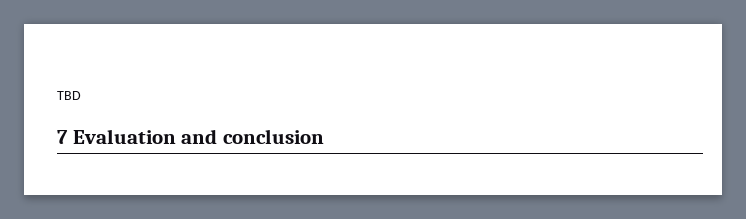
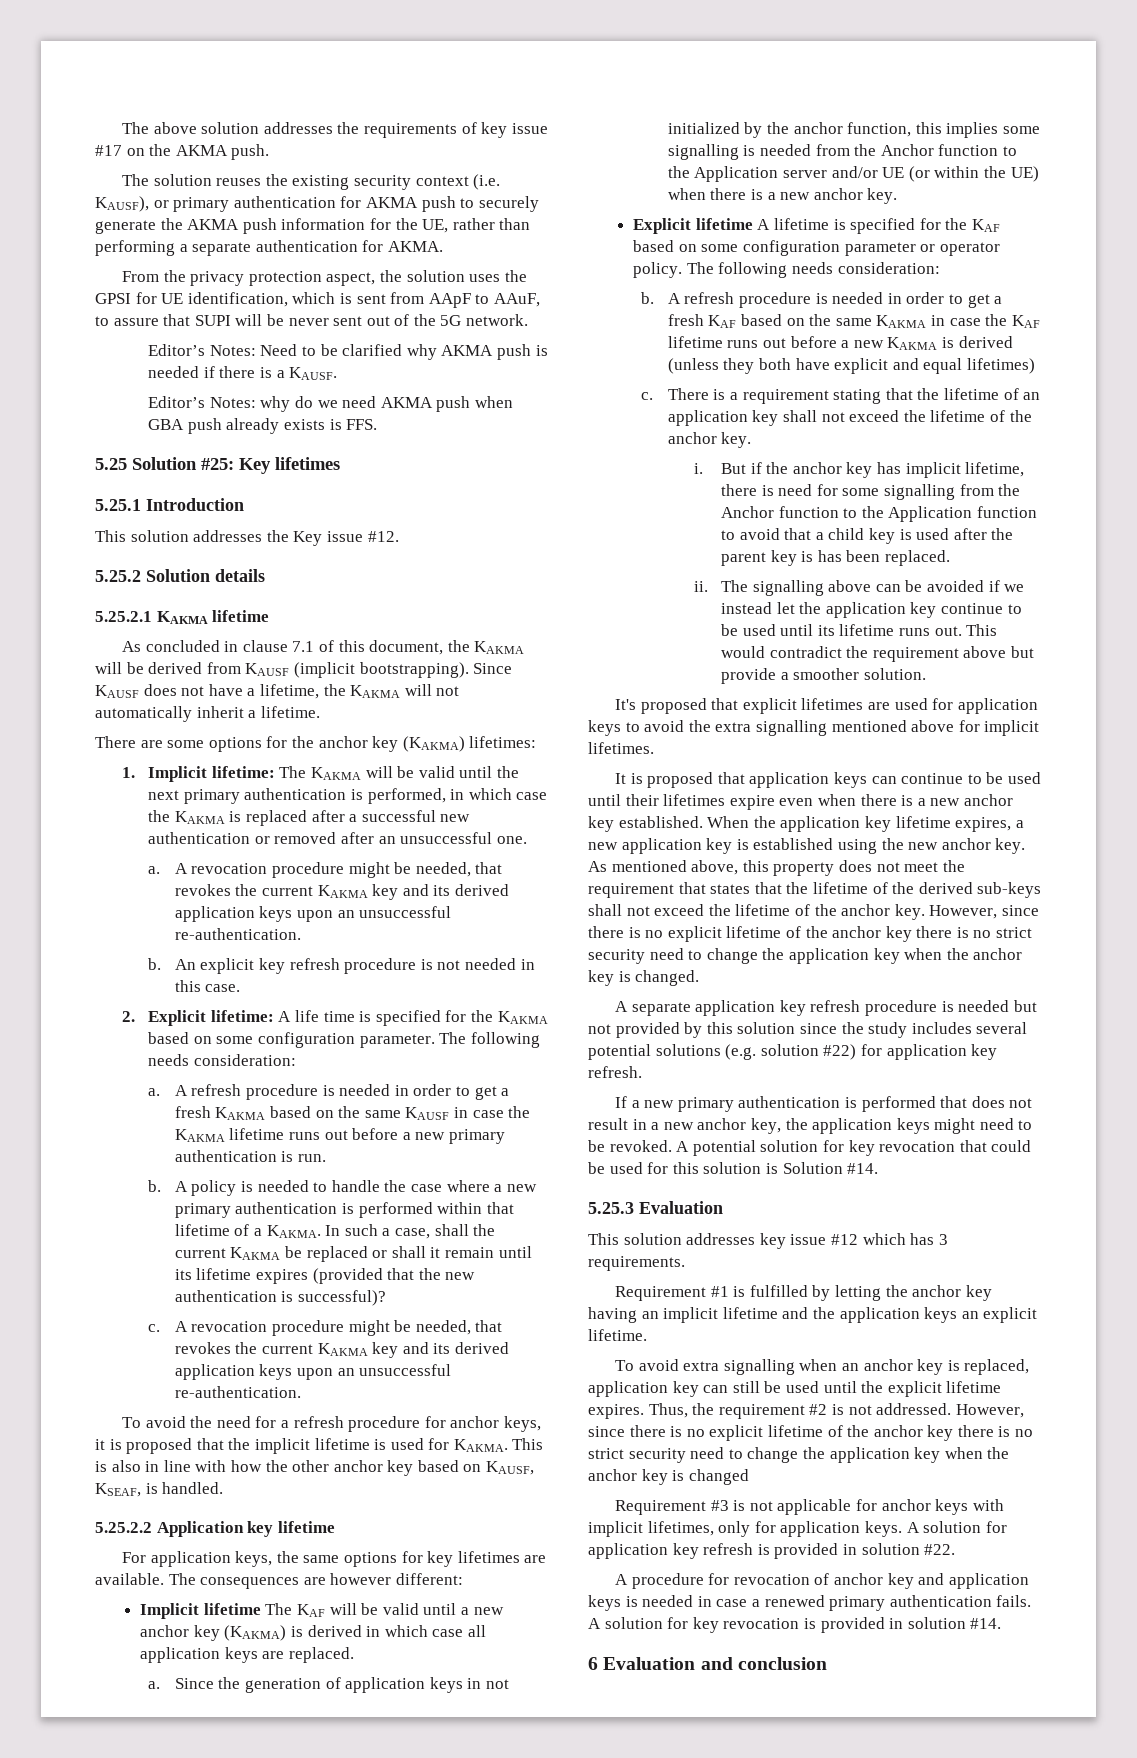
[57,91,81,100] [57,130,68,144] TBD // 7 -> [122,122,548,138] [95,144,270,160] [122,174,501,190] [95,196,539,212] [95,218,531,234] [95,240,443,256] [122,270,527,286] [95,292,540,308] [95,314,529,326] [148,344,548,360] [148,366,338,380] [148,396,513,412] [148,418,378,434] [95,457,340,474] [95,498,244,511] [95,530,399,546] [95,569,265,582] [95,610,270,624] [122,640,525,655] [95,662,513,678] [95,684,460,699] [95,706,320,722] [95,736,537,752] [121,766,519,782] [148,788,548,804] [148,810,471,826] [148,832,527,844] [148,862,503,878] [174,884,509,900] [174,906,452,922] [174,928,301,940] [148,958,535,974] [174,980,241,992] [121,1010,548,1026] [148,1032,540,1048] [148,1054,296,1066] [148,1084,510,1100] [174,1106,531,1120] [174,1128,505,1144] [174,1150,326,1162] [148,1180,537,1196] [174,1202,514,1218] [174,1224,496,1239] [174,1246,532,1262] [174,1268,476,1284] [174,1290,386,1306] [148,1320,503,1336] [174,1342,509,1358] [174,1364,452,1380] [174,1386,301,1398] [122,1416,542,1432] [95,1438,544,1454] [95,1460,535,1476] [95,1482,224,1497] [95,1521,335,1537] [122,1551,547,1567] [95,1573,463,1589] [140,1603,504,1619] [140,1625,487,1641] [140,1647,355,1663] [148,1677,509,1693] [667,122,1040,138] [667,144,1017,160] [667,166,1039,182] [667,188,898,204] [633,218,1001,234] [633,240,1000,256] [633,262,940,278] [641,292,1003,308] [667,314,1040,328] [667,336,1013,350] [667,358,1035,374] [641,388,1041,404] [667,410,1032,426] [667,432,752,448] [694,462,1025,478] [720,484,1021,500] [720,506,1037,522] [720,528,1014,544] [720,550,950,566] [694,580,1025,596] [720,602,1022,618] [720,624,998,636] [720,646,1034,662] [720,668,926,684] [615,698,1038,714] [588,720,1040,736] [588,742,654,754] [615,772,1042,788] [588,794,1013,810] [588,816,1024,832] [588,838,1026,854] [588,860,965,876] [588,882,1042,898] [588,904,1039,920] [588,926,1033,942] [588,948,1023,964] [588,970,700,986] [615,1000,1037,1016] [588,1022,1028,1038] [588,1044,998,1060] [588,1066,642,1078] [615,1096,1033,1112] [588,1118,1033,1134] [588,1140,1032,1156] [588,1162,879,1174] [588,1201,723,1214] [588,1233,948,1249] [588,1256,685,1271] [615,1285,992,1301] [588,1307,1038,1323] [588,1329,647,1341] [615,1359,1030,1375] [588,1381,1002,1397] [588,1403,1024,1419] [588,1425,1034,1441] [588,1447,1010,1463] [588,1469,749,1485] [615,1499,1004,1515] [588,1521,1007,1537] [588,1543,956,1559] [615,1573,1029,1589] [588,1595,1032,1611] [588,1617,1002,1633] [588,1657,598,1670] The above solution addresses the requirements of key issue #17 on the AKMA push. // The solution reuses the existing security context (i.e. KAUSF), or primary authentication for AKMA push to securely generate the AKMA push information for the UE, rather than performing a separate authentication for AKMA. // From the privacy protection aspect, the solution uses the GPSI for UE identification, which is sent from AApF to AAuF, to assure that SUPI will be never sent out of the 5G network. // Editor’s Notes: Need to be clarified why AKMA push is needed if there is a KAUSF. // Editor’s Notes: why do we need AKMA push when GBA push already exists is FFS. // 5.25 Solution #25: Key lifetimes // 5.25.1 Introduction // This solution addresses the Key issue #12. // 5.25.2 Solution details // 5.25.2.1 KAKMA lifetime // As concluded in clause 7.1 of this document, the KAKMA will be derived from KAUSF (implicit bootstrapping). Since KAUSF does not have a lifetime, the KAKMA will not automatically inherit a lifetime. // There are some options for the anchor key (KAKMA) lifetimes: // 1. Implicit lifetime: The KAKMA will be valid until the next primary authentication is performed, in which case the KAKMA is replaced after a successful new authentication or removed after an unsuccessful one. // a. A revocation procedure might be needed, that revokes the current KAKMA key and its derived application keys upon an unsuccessful re-authentication. // b. An explicit key refresh procedure is not needed in this case. // 2. Explicit lifetime: A life time is specified for the KAKMA based on some configuration parameter. The following needs consideration: // a. A refresh procedure is needed in order to get a fresh KAKMA based on the same KAUSF in case the KAKMA lifetime runs out before a new primary authentication is run. // b. A policy is needed to handle the case where a new primary authentication is performed within that lifetime of a KAKMA. In such a case, shall the current KAKMA be replaced or shall it remain until its lifetime expires (provided that the new authentication is successful)? // c. A revocation procedure might be needed, that revokes the current KAKMA key and its derived application keys upon an unsuccessful re-authentication. // To avoid the need for a refresh procedure for anchor keys, it is proposed that the implicit lifetime is used for KAKMA. This is also in line with how the other anchor key based on KAUSF, KSEAF, is handled. // 5.25.2.2 Application key lifetime // For application keys, the same options for key lifetimes are available. The consequences are however different: // Implicit lifetime The KAF will be valid until a new anchor key (KAKMA) is derived in which case all application keys are replaced. // a. Since the generation of application keys in not initialized by the anchor function, this implies some signalling is needed from the Anchor function to the Application server and/or UE (or within the UE) when there is a new anchor key. // Explicit lifetime A lifetime is specified for the KAF based on some configuration parameter or operator policy. The following needs consideration: // b. A refresh procedure is needed in order to get a fresh KAF based on the same KAKMA in case the KAF lifetime runs out before a new KAKMA is derived (unless they both have explicit and equal lifetimes) // c. There is a requirement stating that the lifetime of an application key shall not exceed the lifetime of the anchor key. // i. But if the anchor key has implicit lifetime, there is need for some signalling from the Anchor function to the Application function to avoid that a child key is used after the parent key is has been replaced. // ii. The signalling above can be avoided if we instead let the application key continue to be used until its lifetime runs out. This would contradict the requirement above but provide a smoother solution. // It's proposed that explicit lifetimes are used for application keys to avoid the extra signalling mentioned above for implicit lifetimes. // It is proposed that application keys can continue to be used until their lifetimes expire even when there is a new anchor key established. When the application key lifetime expires, a new application key is established using the new anchor key. As mentioned above, this property does not meet the requirement that states that the lifetime of the derived sub-keys shall not exceed the lifetime of the anchor key. However, since there is no explicit lifetime of the anchor key there is no strict security need to change the application key when the anchor key is changed. // A separate application key refresh procedure is needed but not provided by this solution since the study includes several potential solutions (e.g. solution #22) for application key refresh. // If a new primary authentication is performed that does not result in a new anchor key, the application keys might need to be revoked. A potential solution for key revocation that could be used for this solution is Solution #14. // 5.25.3 Evaluation // This solution addresses key issue #12 which has 3 requirements. // Requirement #1 is fulfilled by letting the anchor key having an implicit lifetime and the application keys an explicit lifetime. // To avoid extra signalling when an anchor key is replaced, application key can still be used until the explicit lifetime expires. Thus, the requirement #2 is not addressed. However, since there is no explicit lifetime of the anchor key there is no strict security need to change the application key when the anchor key is changed // Requirement #3 is not applicable for anchor keys with implicit lifetimes, only for application keys. A solution for application key refresh is provided in solution #22. // A procedure for revocation of anchor key and application keys is needed in case a renewed primary authentication fails. A solution for key revocation is provided in solution #14. // 6

